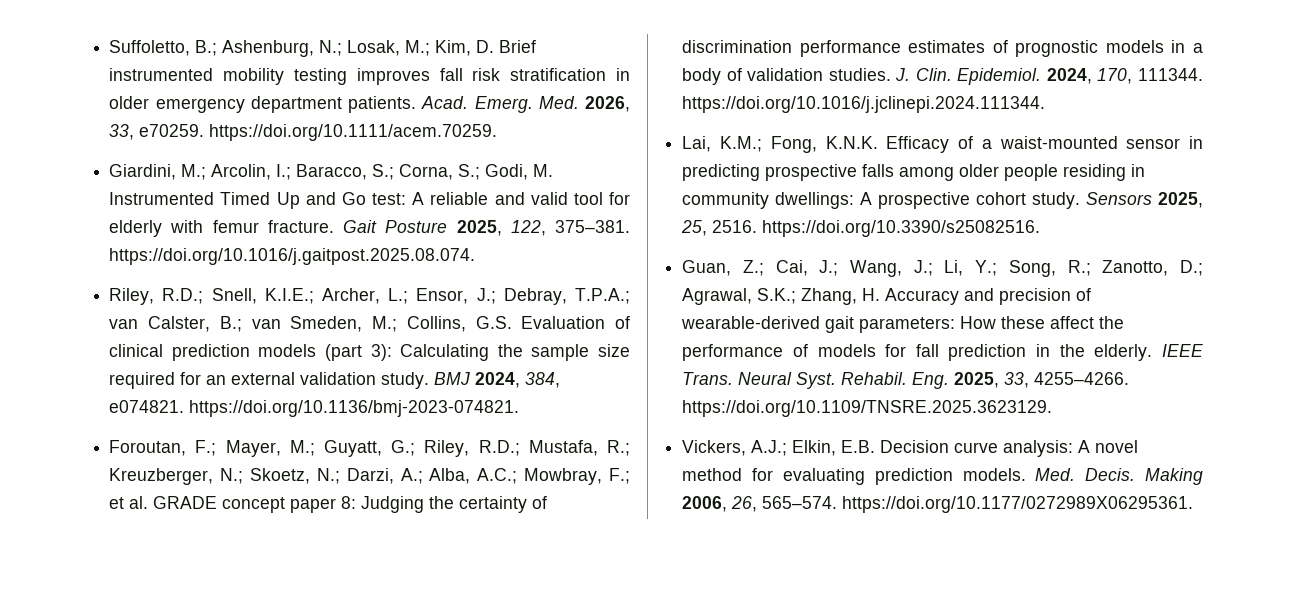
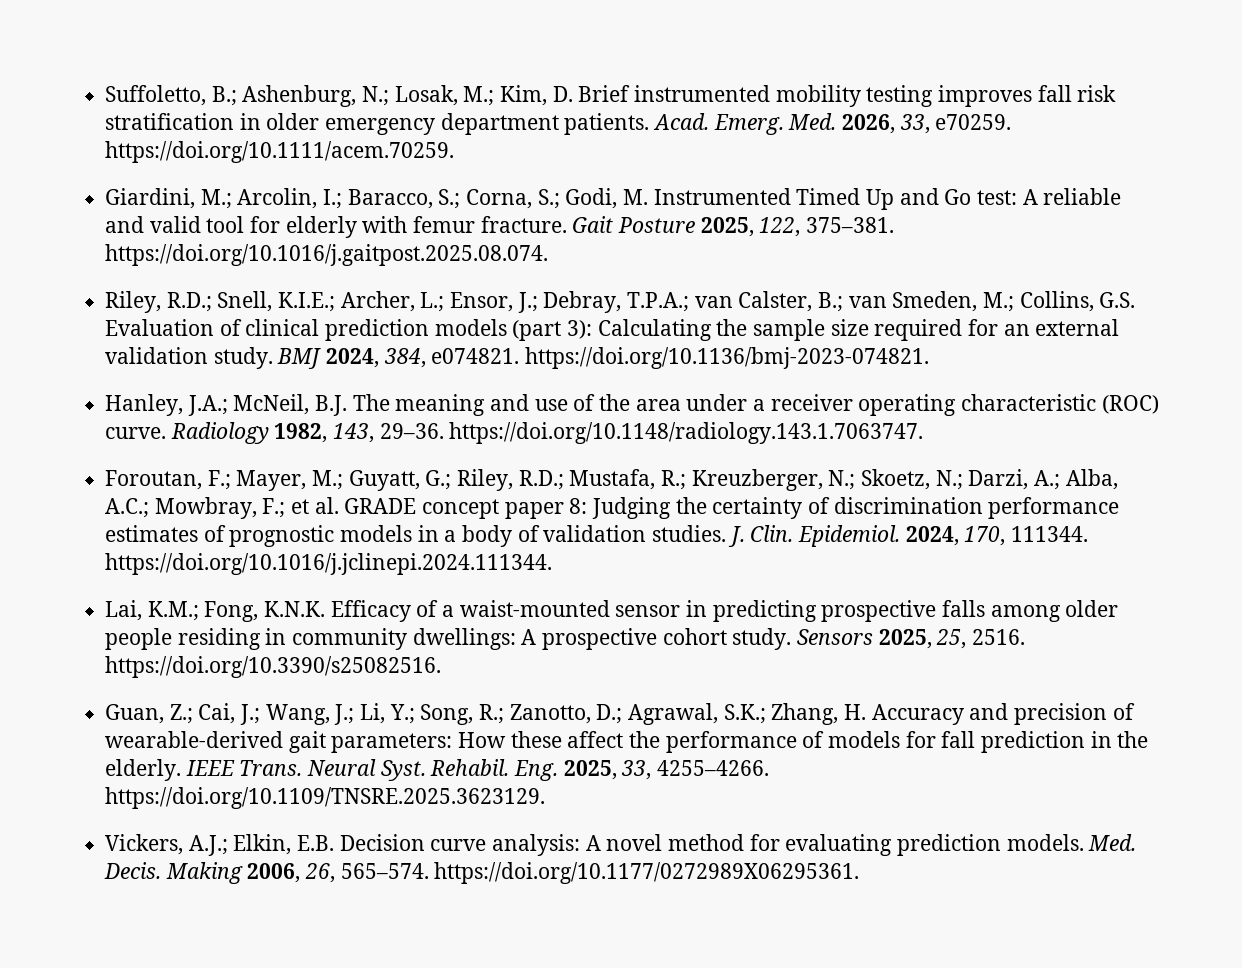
(520, 408) none -> [105,394,1159,416] [105,422,924,444] // Hanley, J.A.; McNeil, B.J. The meaning and use of the area under a receiver operating characteristic (ROC) curve. Radiology 1982, 143, 29–36. https://doi.org/10.1148/radiology.143.1.7063747.

